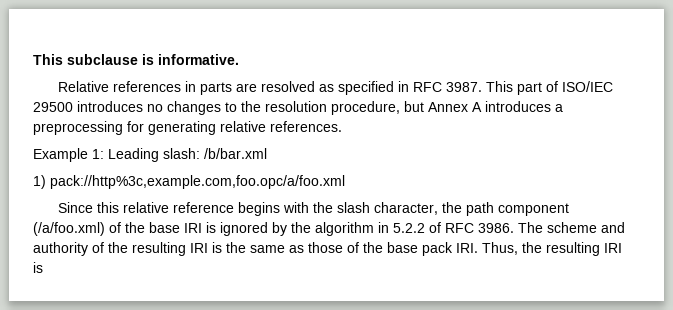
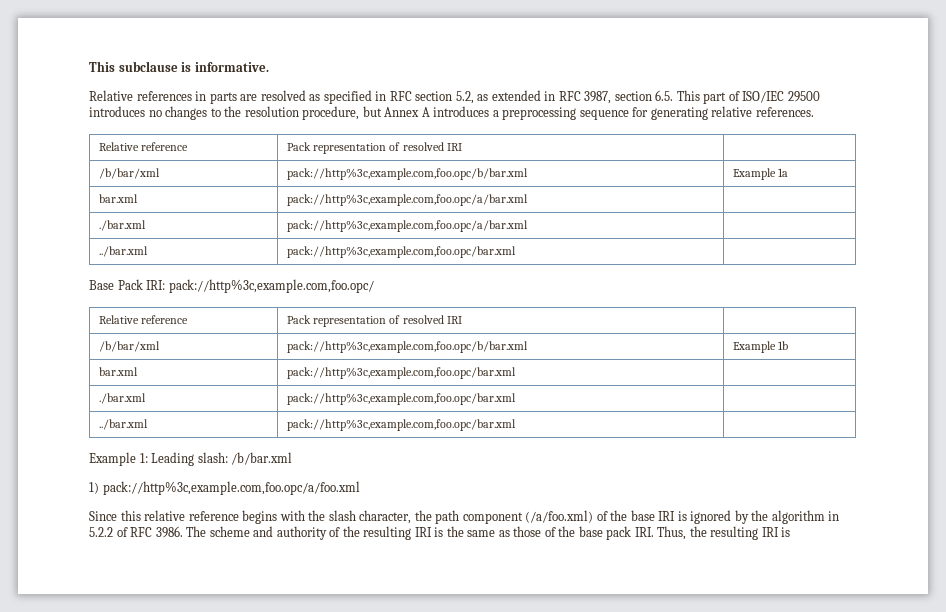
[445,82,482,92] 3987. -> [415,90,674,104] section 5.2, as extended in RFC 3987, section 6.5.
(123, 128) none -> [579,110,629,120] sequence
(342, 126) none -> [99,142,189,151] [287,142,462,154] [99,168,161,179] [287,168,529,180] [733,168,789,180] [99,194,139,203] [287,194,529,206] [99,220,147,231] [287,220,529,232] [99,246,149,257] [287,246,517,258] [89,279,374,293] [99,315,189,324] [287,315,462,327] [99,341,161,352] [287,341,529,353] [733,341,789,353] [99,367,139,376] [287,367,517,379] [99,393,147,404] [287,393,517,405] [99,419,149,430] [287,419,517,431] // Relative reference | Pack representation of resolved IRI | // /b/bar/xml | pack://http%3c,example.com,foo.opc/b/bar.xml | Example 1a // bar.xml | pack://http%3c,example.com,foo.opc/a/bar.xml | // ./bar.xml | pack://http%3c,example.com,foo.opc/a/bar.xml | // ../bar.xml | pack://http%3c,example.com,foo.opc/bar.xml | // Base Pack IRI: pack://http%3c,example.com,foo.opc/ // Relative reference | Pack representation of resolved IRI | // /b/bar/xml | pack://http%3c,example.com,foo.opc/b/bar.xml | Example 1b // bar.xml | pack://http%3c,example.com,foo.opc/bar.xml | // ./bar.xml | pack://http%3c,example.com,foo.opc/bar.xml | // ../bar.xml | pack://http%3c,example.com,foo.opc/bar.xml |

